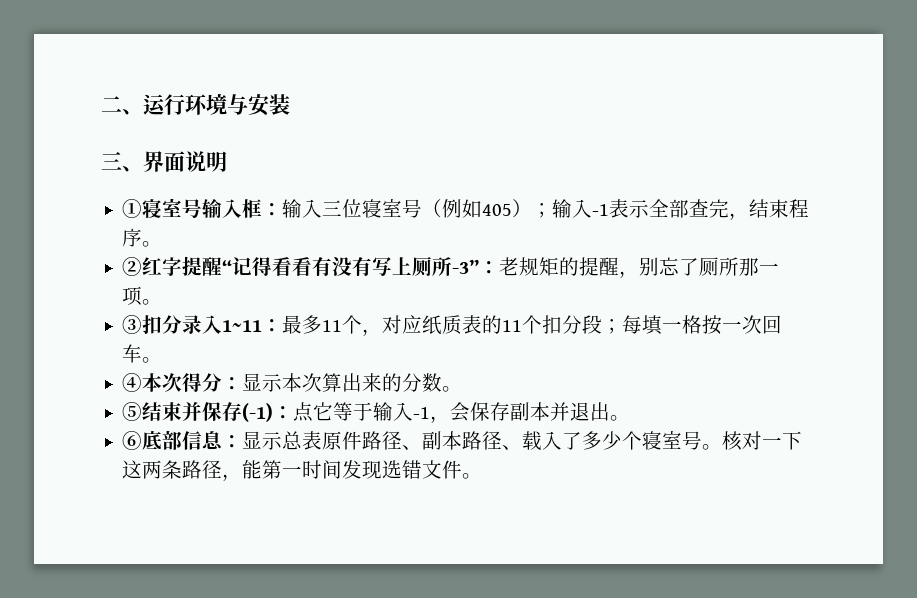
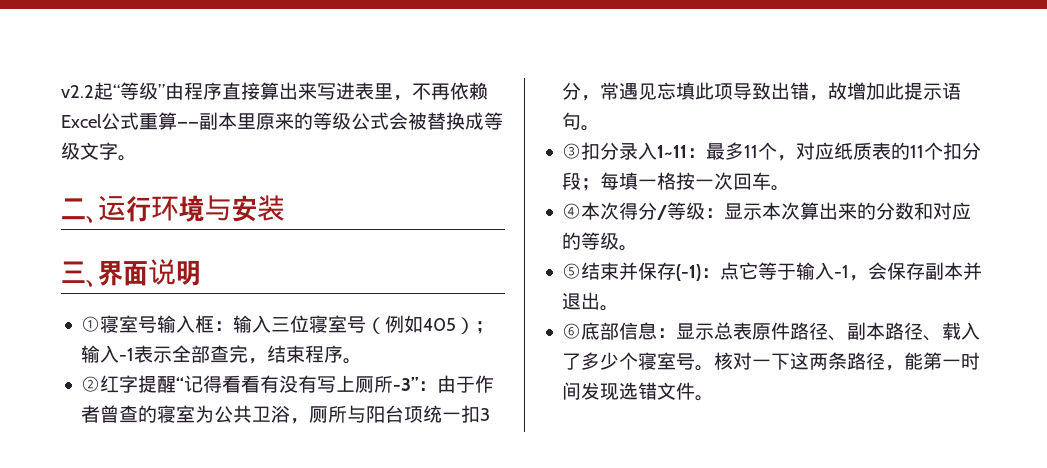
(101, 104) none -> [61,82,488,101] [61,112,503,130] [61,142,137,161] v2.2起“等级”由程序直接算出来写进表里，不再依赖Excel公式重算——副本里原来的等级公式会被替换成等级文字。 //
[499,257,780,278] [122,286,143,306] 老规矩的提醒，别忘了厕所那一项 -> [437,375,495,393] [81,405,491,424] [562,82,962,101] [562,112,582,130] 由于作者曾查的寝室为公共卫浴，厕所与阳台项统一扣3分，常遇见忘填此项导致出错，故增加此提示语句
(223, 382) none -> [657,202,706,220] /等级
(443, 382) none -> [914,202,972,220] [562,232,620,250] 和对应的等级

